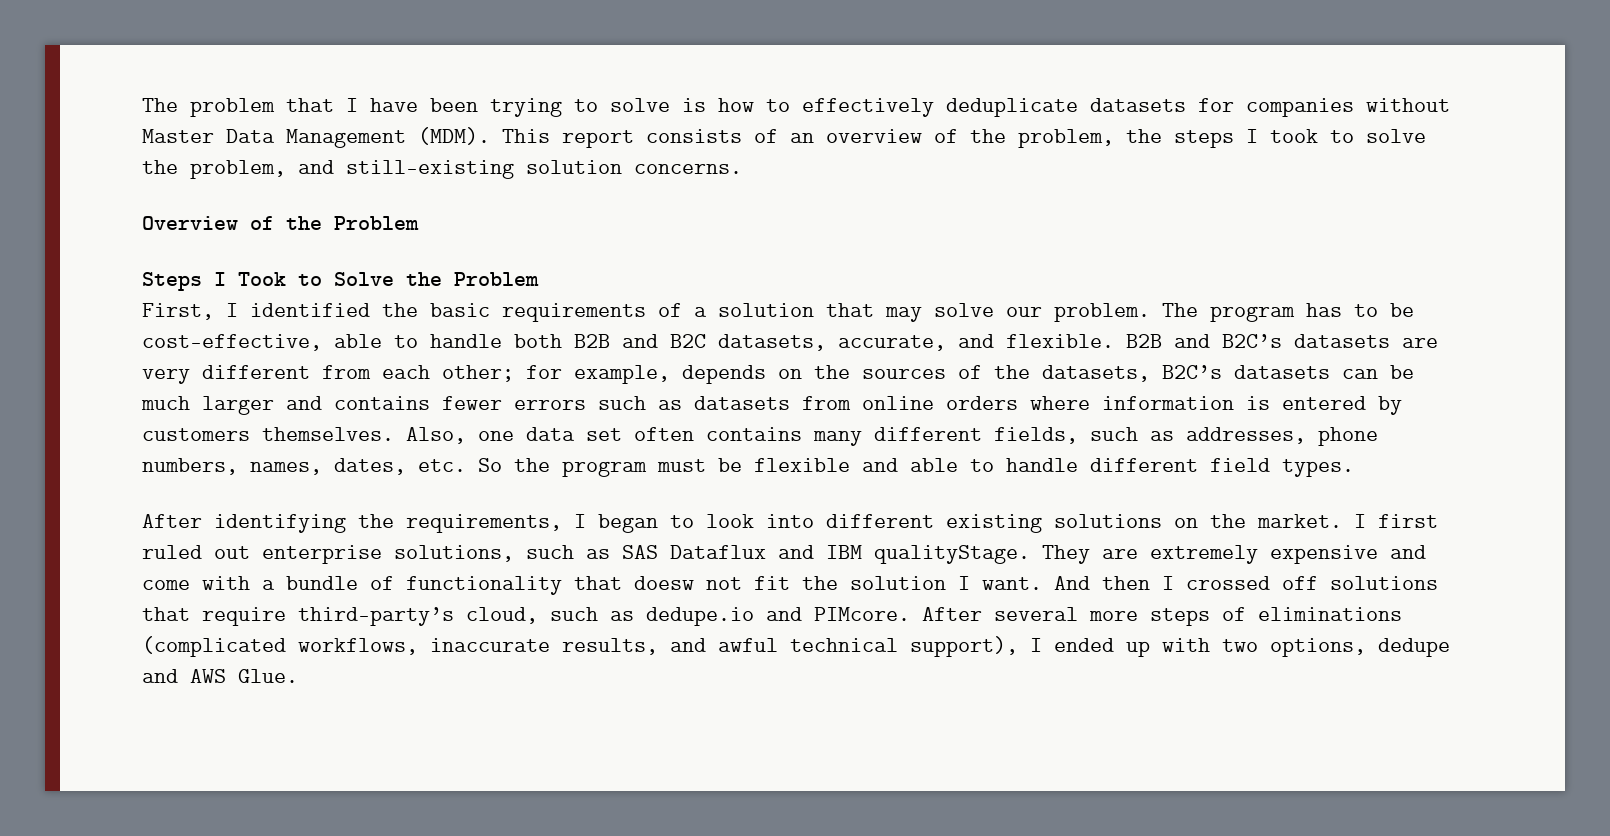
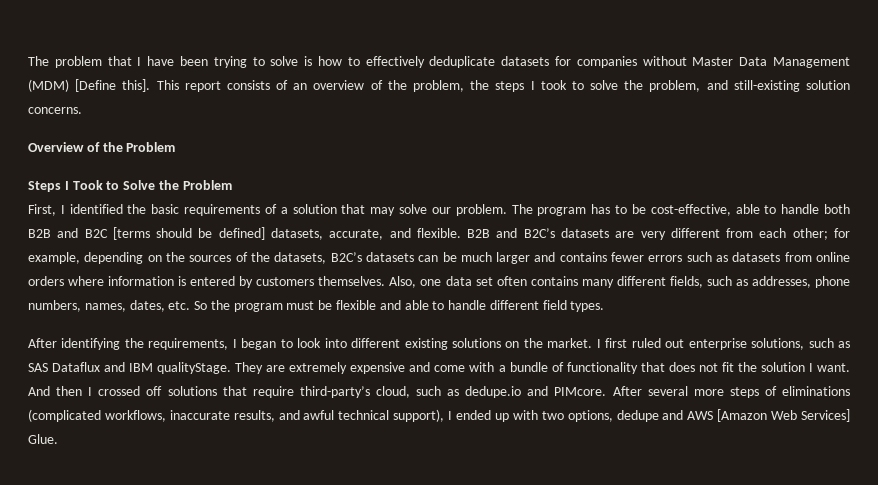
[418,127,490,145] (MDM). -> [28,79,151,92] (MDM) [Define this].
(706, 341) none -> [112,227,265,240] [terms should be defined]
[682,365,766,384] depends -> [84,252,144,264] depending
[634,576,694,590] doesw -> [668,362,695,372] does
(226, 676) none -> [717,409,851,422] [Amazon Web Services]

